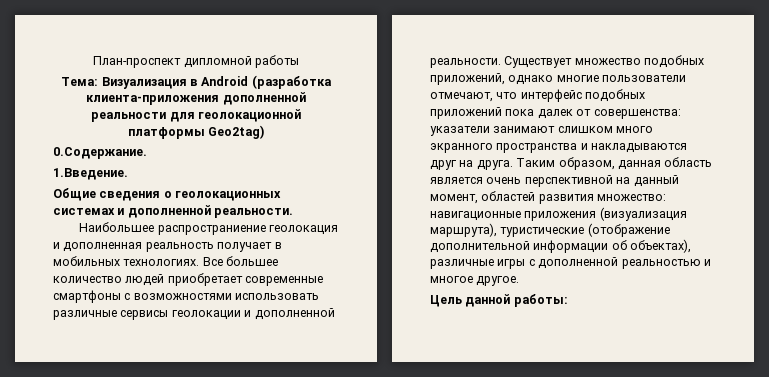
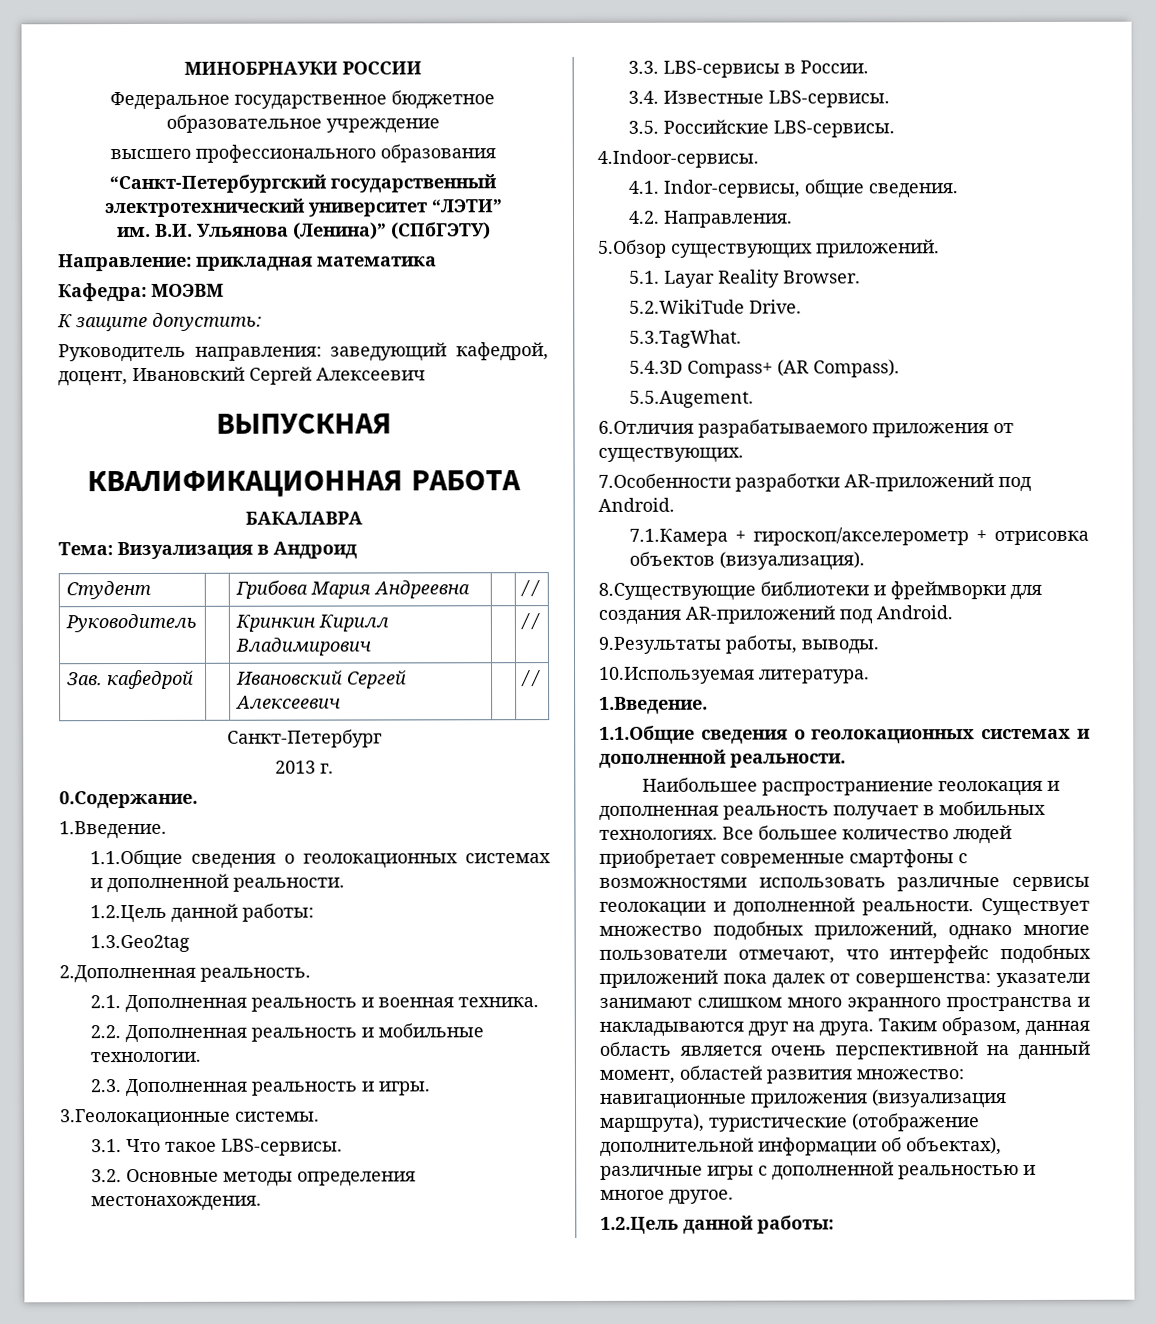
[93,55,299,68] [61,75,332,89] [86,92,306,105] [91,109,301,122] [127,125,265,139] [53,147,147,159] [53,168,128,180] [53,188,96,201] План-проспект дипломной работы // Тема: Визуализация в Android (разработка клиента-приложения дополненной реальности для геолокационной платформы Geo2tag) // 0.Содержание. // 1.Введение. // Общие -> [183,61,422,75] [110,90,495,111] [165,114,440,134] [109,144,496,163] [109,174,497,194] [103,198,502,218] [116,222,491,240] [58,253,437,272] [58,282,224,302] [57,312,262,332] [58,342,549,363] [58,366,426,387] [215,413,392,434] [87,470,521,498] [244,511,363,525] [58,541,357,560] [65,580,151,600] [234,580,470,599] [519,580,540,597] [64,613,197,633] [234,614,389,632] [234,637,371,656] [519,613,540,630] [66,669,194,690] [235,669,407,689] [234,695,341,709] [520,670,541,687] [227,729,382,748] [275,760,334,774] [59,790,198,809] [59,820,167,840] [89,849,551,870] [89,873,345,894] [89,903,314,924] [89,934,190,953] [59,964,311,984] [89,994,539,1014] [89,1023,484,1044] [89,1051,201,1063] [89,1078,430,1098] [60,1108,320,1128] [90,1138,343,1156] [90,1168,416,1187] [90,1195,262,1212] [627,60,869,78] [627,90,890,108] [627,119,895,138] [597,149,759,168] [627,179,958,199] [627,210,793,228] [598,239,940,259] [628,269,861,288] [628,299,802,314] [628,329,742,348] [628,359,900,378] [628,390,754,408] [598,419,1014,438] [598,447,744,463] [598,473,1032,493] [598,497,675,512] [628,527,1089,546] [628,551,865,571] [598,581,1042,601] [598,605,953,625] [598,635,879,655] [599,666,870,684] [599,696,708,714] [599,725,695,744] МИНОБРНАУКИ РОССИИ // Федеральное государственное бюджетное образовательное учреждение // высшего профессионального образования // “Санкт-Петербургский государственный электротехнический университет “ЛЭТИ” // им. В.И. Ульянова (Ленина)” (СПбГЭТУ) // Направление: прикладная математика // Кафедра: МОЭВМ // К защите допустить: // Руководитель направления: заведующий кафедрой, доцент, Ивановский Сергей Алексеевич // ВЫПУСКНАЯ // КВАЛИФИКАЦИОННАЯ РАБОТА // БАКАЛАВРА // Тема: Визуализация в Андроид // Студент | | Грибова Мария Андреевна | | / / // Руководитель | | Кринкин Кирилл Владимирович | | / / // Зав. кафедрой | | Ивановский Сергей Алексеевич | | / / // Санкт-Петербург // 2013 г. // 0.Содержание. // 1.Введение. // 1.1.Общие сведения о геолокационных системах и дополненной реальности. // 1.2.Цель данной работы: // 1.3.Geo2tag // 2.Дополненная реальность. // 2.1. Дополненная реальность и военная техника. // 2.2. Дополненная реальность и мобильные технологии. // 2.3. Дополненная реальность и игры. // 3.Геолокационные системы. // 3.1. Что такое LBS-сервисы. // 3.2. Основные методы определения местонахождения. // 3.3. LBS-сервисы в России. // 3.4. Известные LBS-сервисы. // 3.5. Российские LBS-сервисы. // 4.Indoor-сервисы. // 4.1. Indor-сервисы, общие сведения. // 4.2. Направления. // 5.Обзор существующих приложений. // 5.1. Layar Reality Browser. // 5.2.WikiTude Drive. // 5.3.TagWhat. // 5.4.3D Compass+ (AR Compass). // 5.5.Augement. // 6.Отличия разрабатываемого приложения от существующих. // 7.Особенности разработки AR-приложений под Android. // 7.1.Камера + гироскоп/акселерометр + отрисовка объектов (визуализация). // 8.Существующие библиотеки и фреймворки для создания AR-приложений под Android. // 9.Результаты работы, выводы. // 10.Используемая литература. // 1.Введение. // 1.1.Общие
[430,295,462,307] Цель -> [600,1216,679,1234] 1.2.Цель

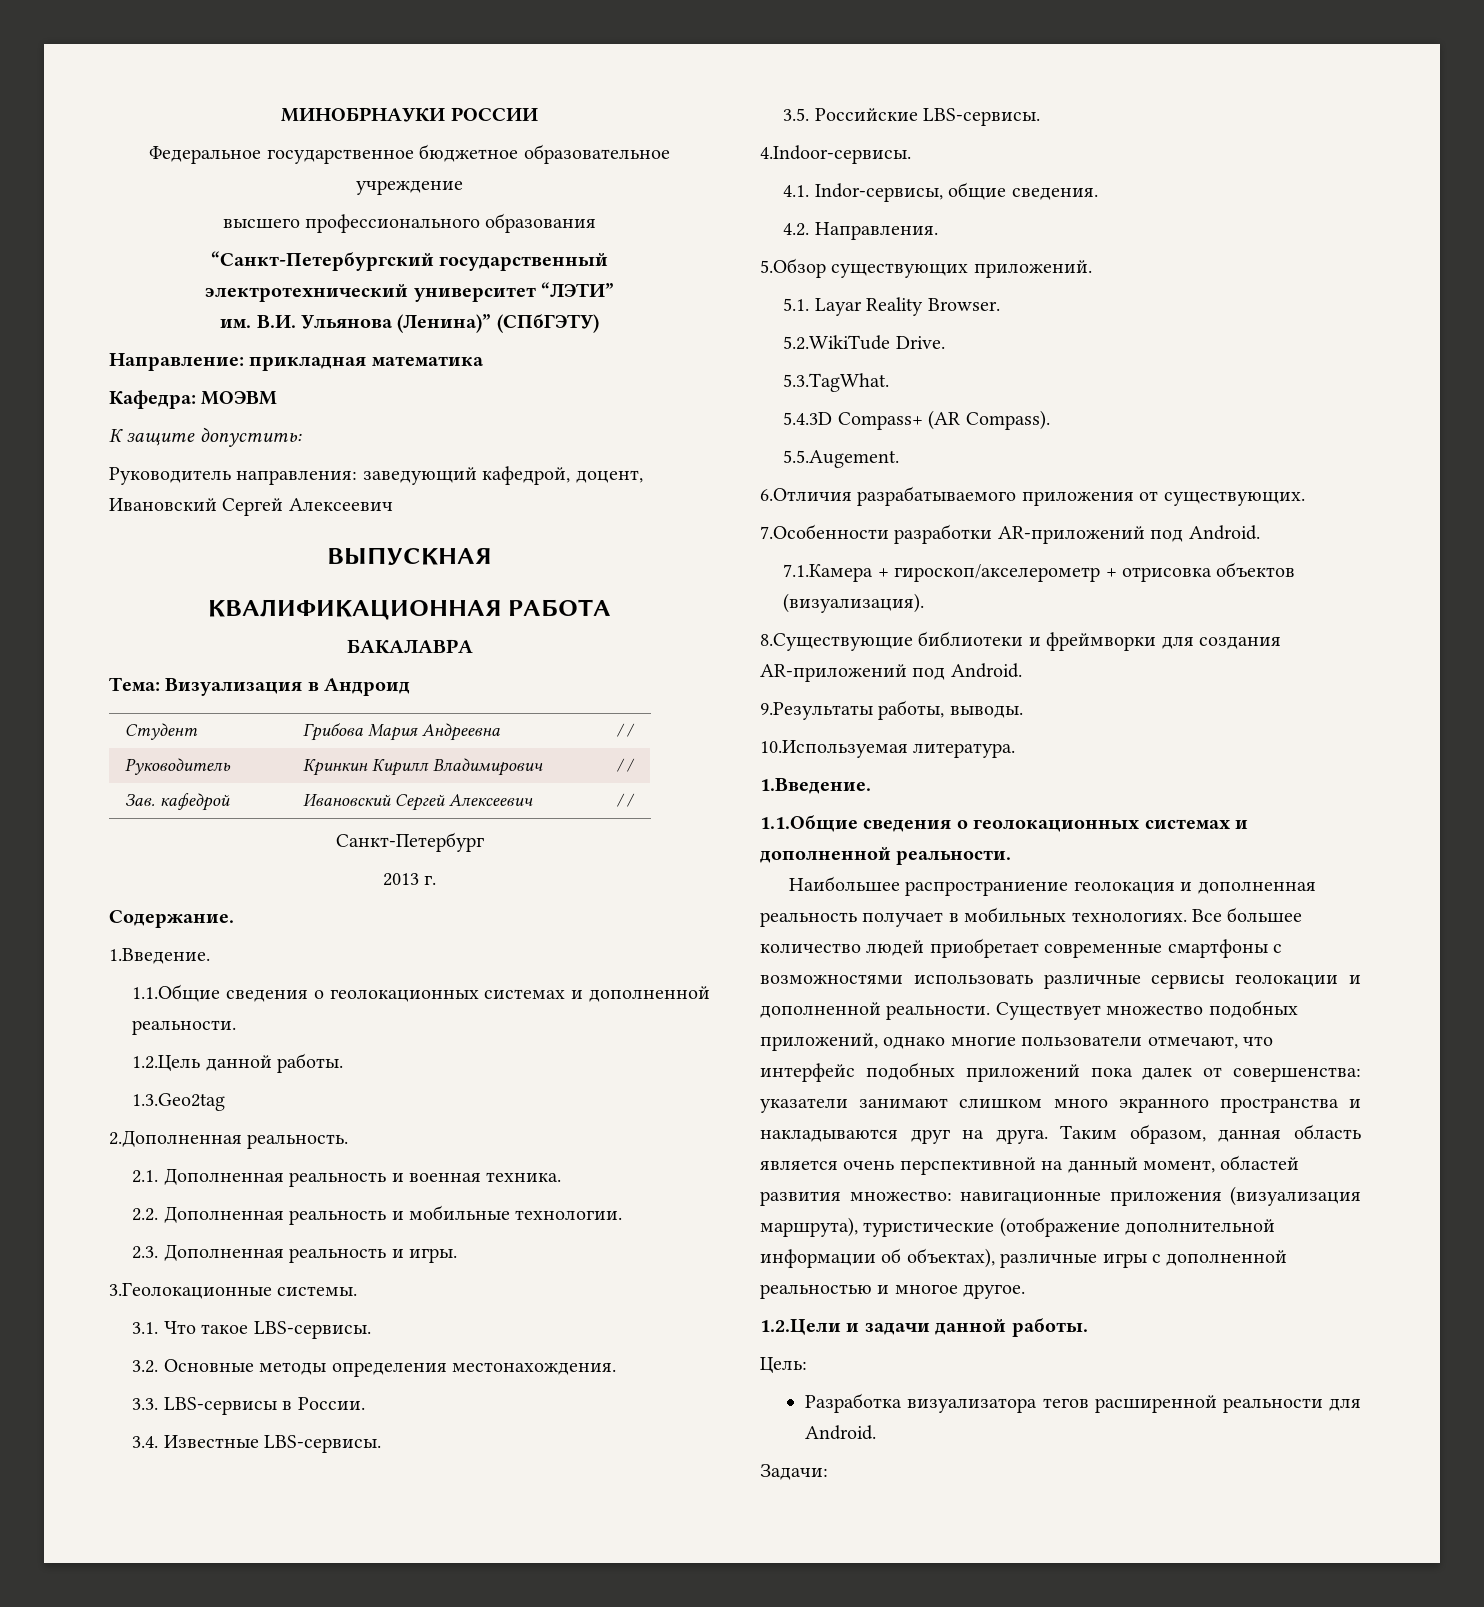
[59,790,198,809] 0.Содержание. -> [109,910,234,928] Содержание.
[241,903,314,922] работы: -> [277,1053,344,1073] работы.
[600,1215,834,1234] 1.2.Цель данной работы: -> [760,1318,1088,1337] [760,1357,807,1373] [805,1393,1361,1413] [805,1425,877,1440] [760,1464,828,1480] 1.2.Цели и задачи данной работы. // Цель: // Разработка визуализатора тегов расширенной реальности для Android. // Задачи:

